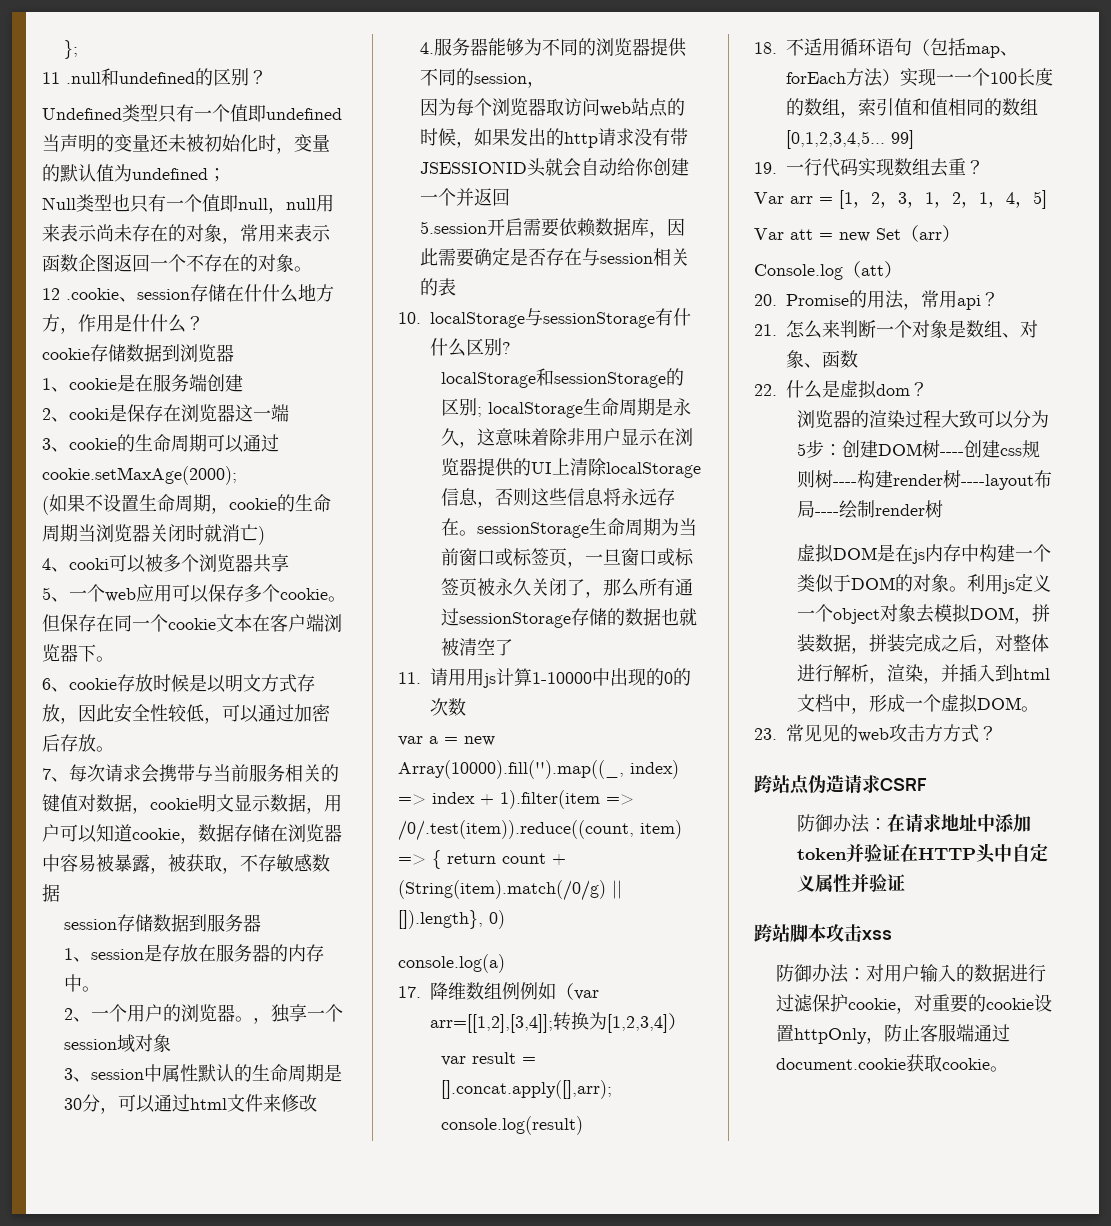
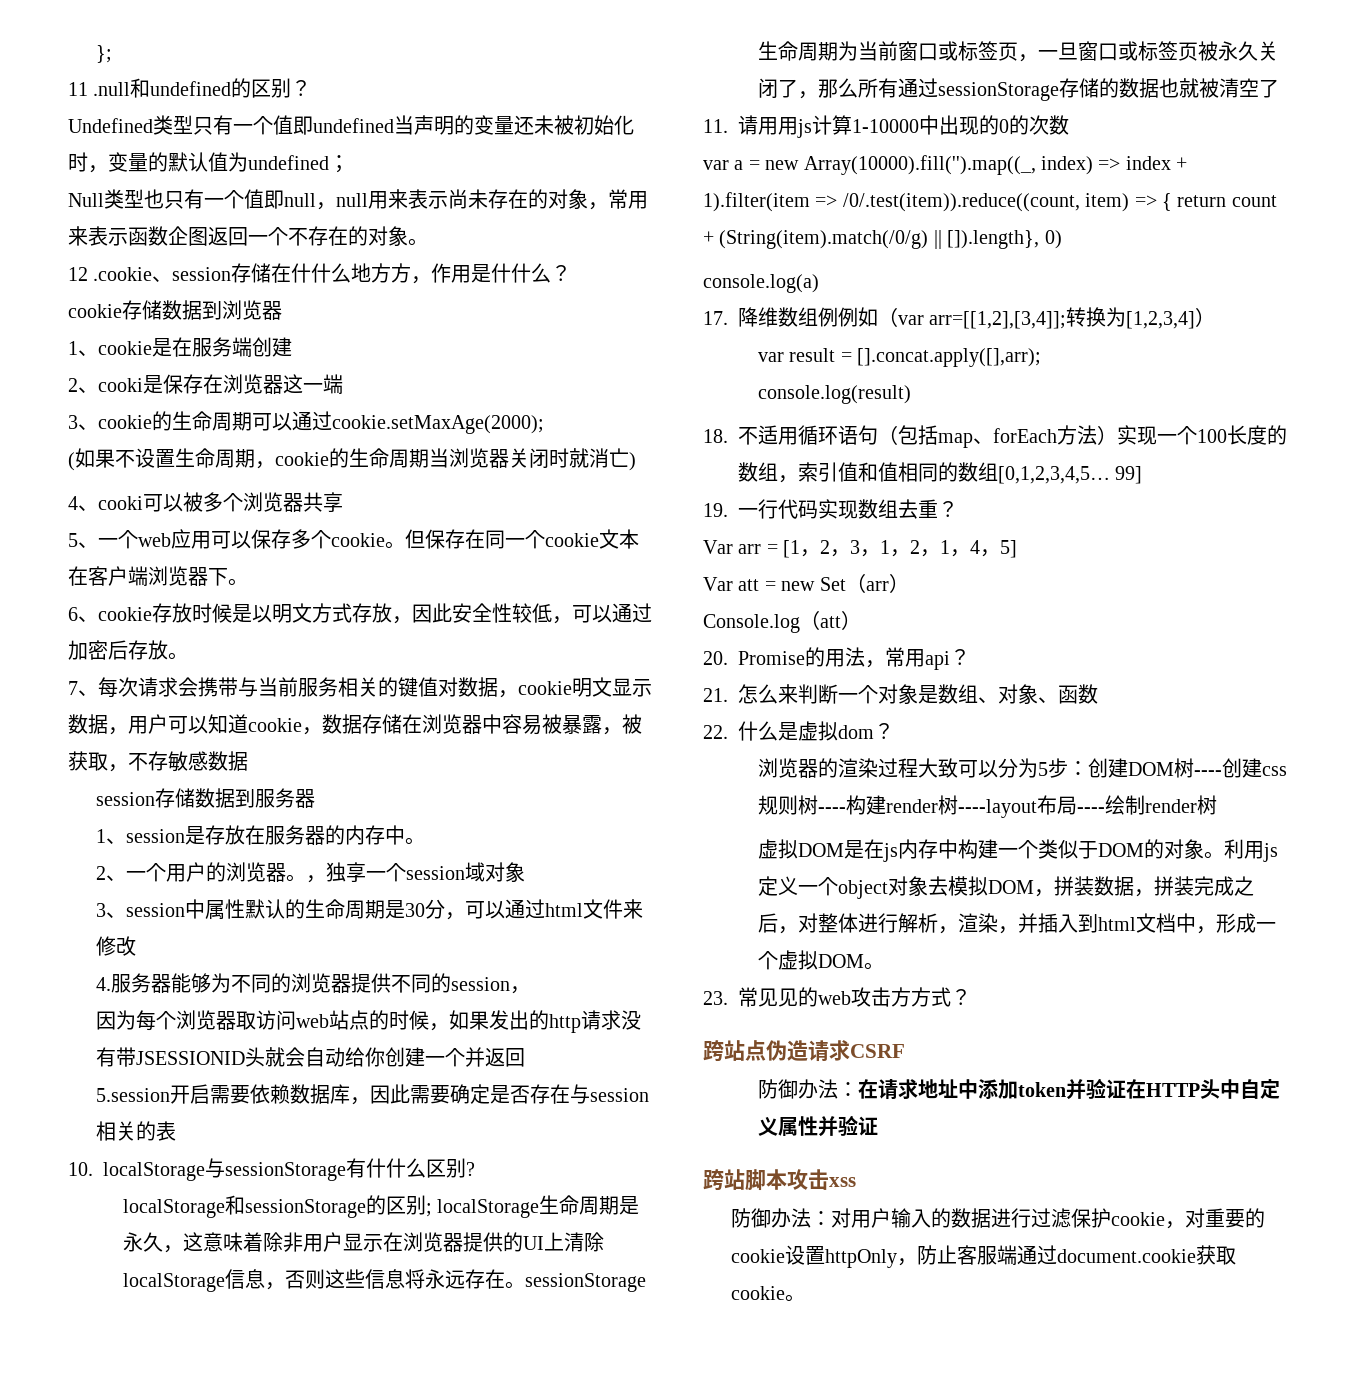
[954,74,972,84] 一 -> (1177, 438) none

